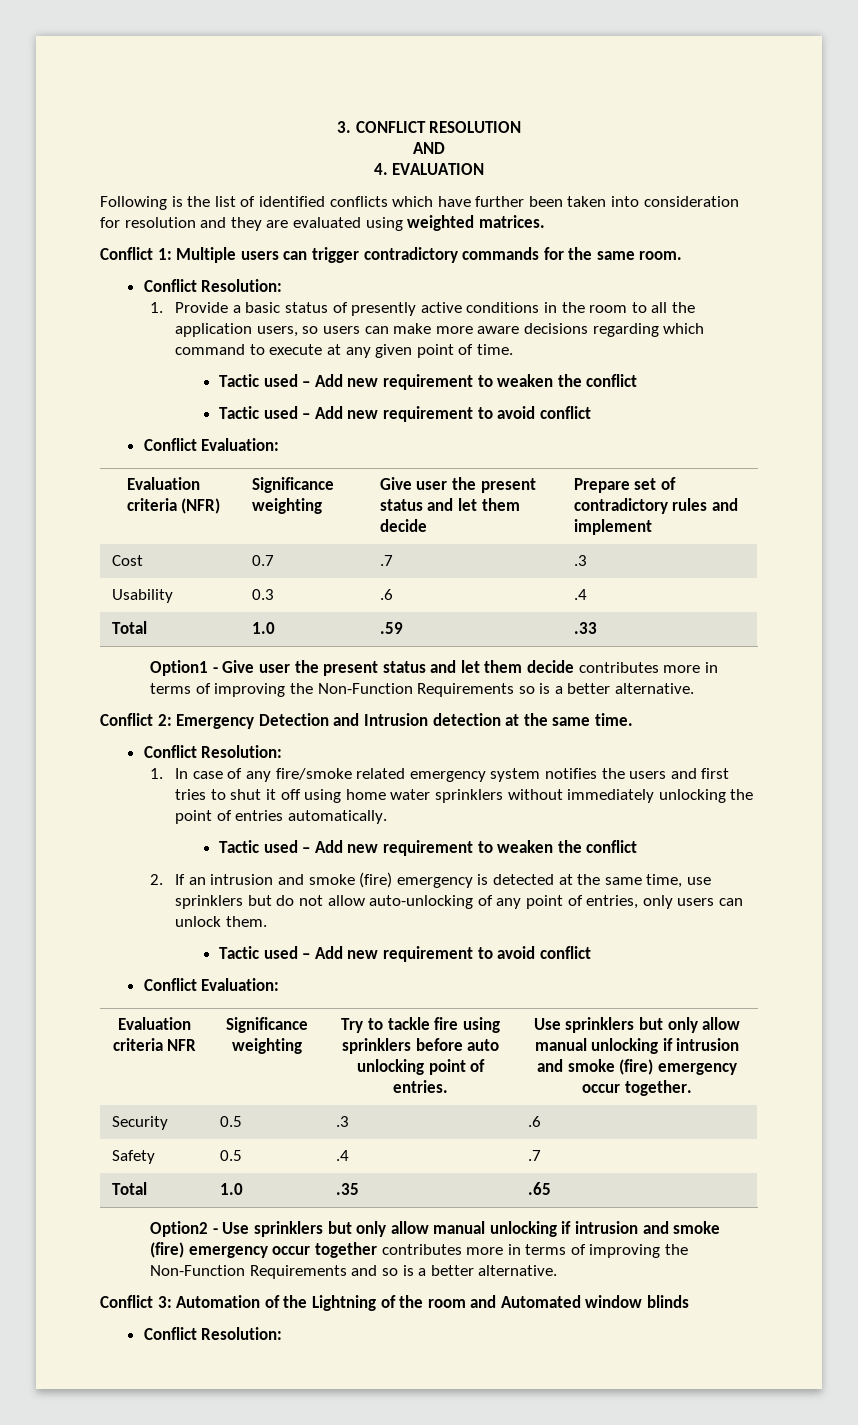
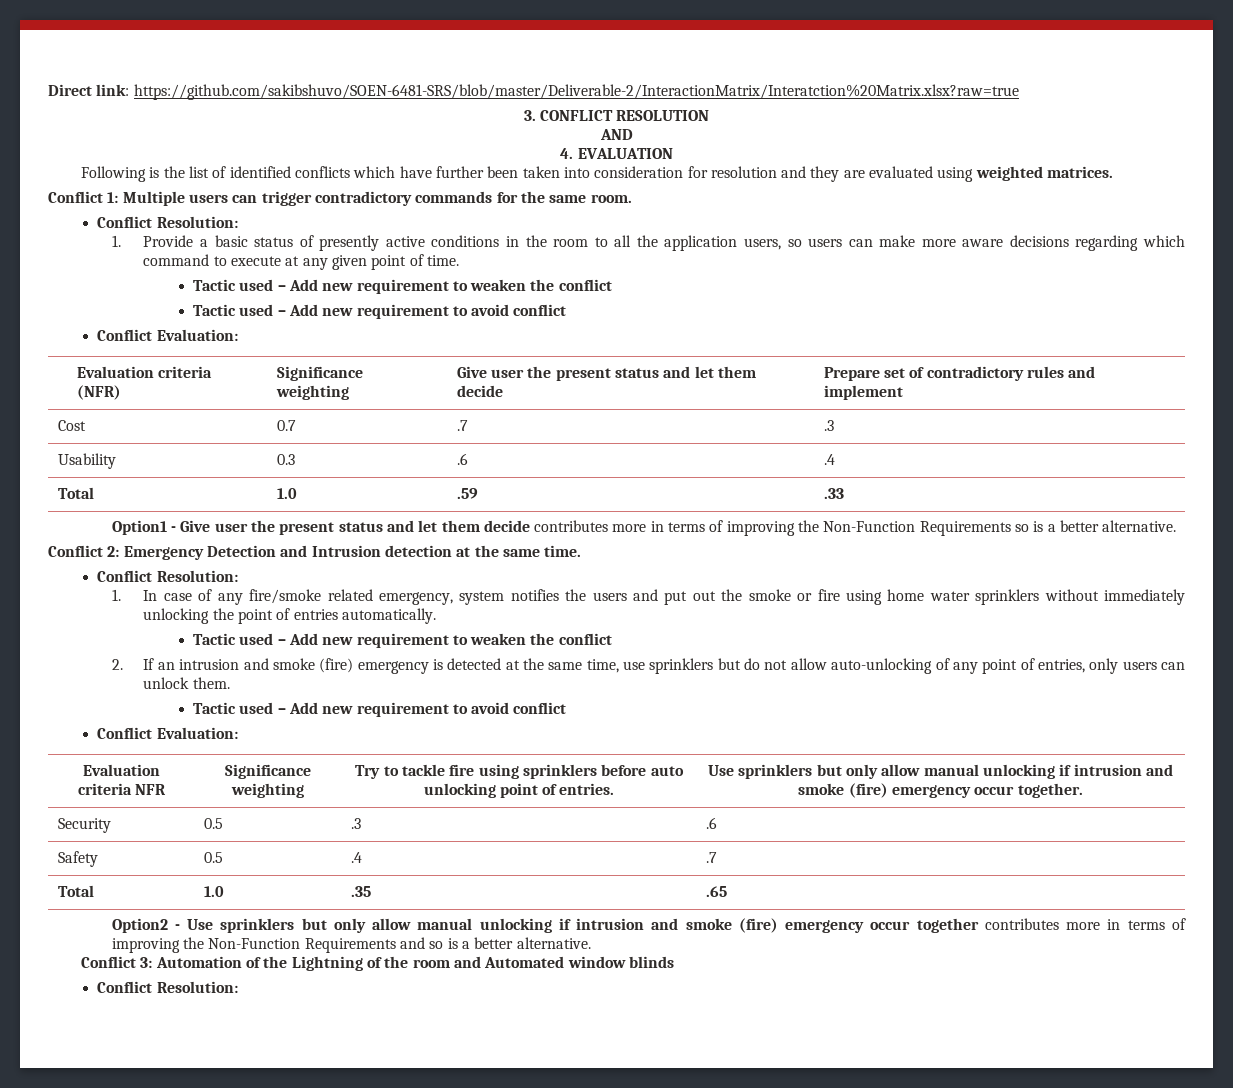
(336, 127) none -> [48,84,1019,100] Direct link: https://github.com/sakibshuvo/SOEN-6481-SRS/blob/master/Deliverable-2/InteractionMatrix/Interatction%20Matrix.xlsx?raw=true //
[409,771,486,782] emergency -> [378,592,453,605] emergency,
[701,768,730,779] [175,789,301,800] first tries to shut it off -> [664,589,840,605] put out the smoke or fire

